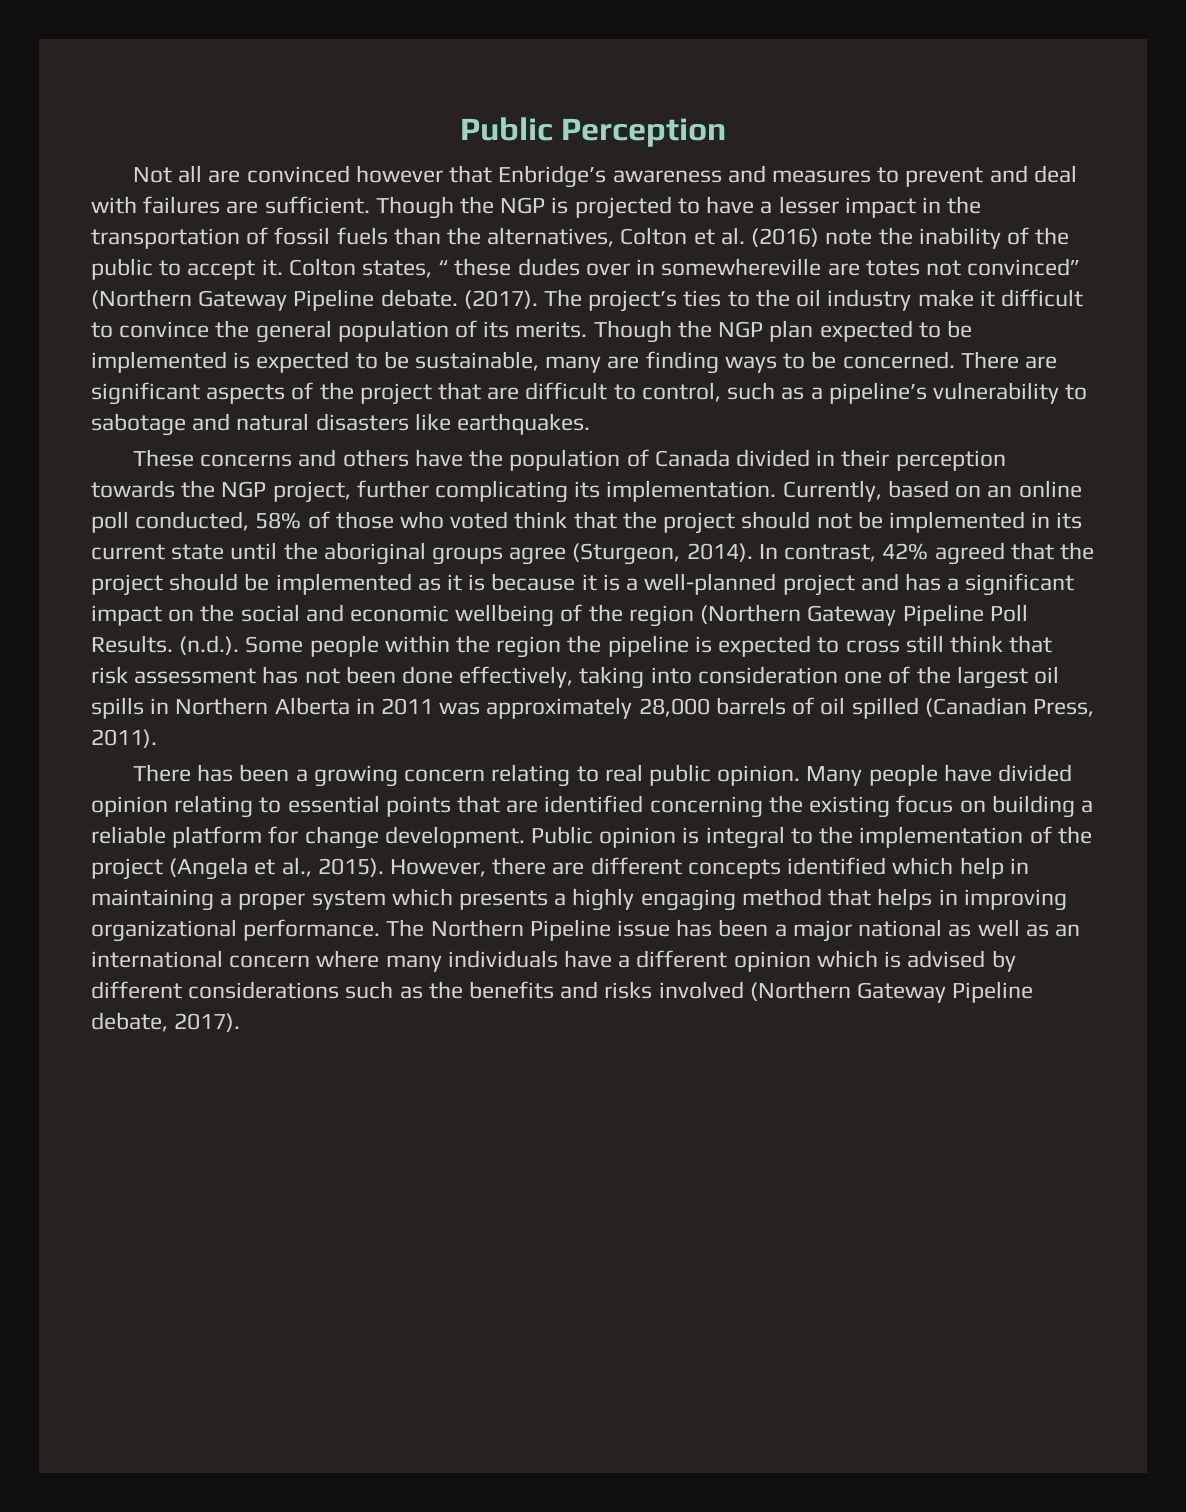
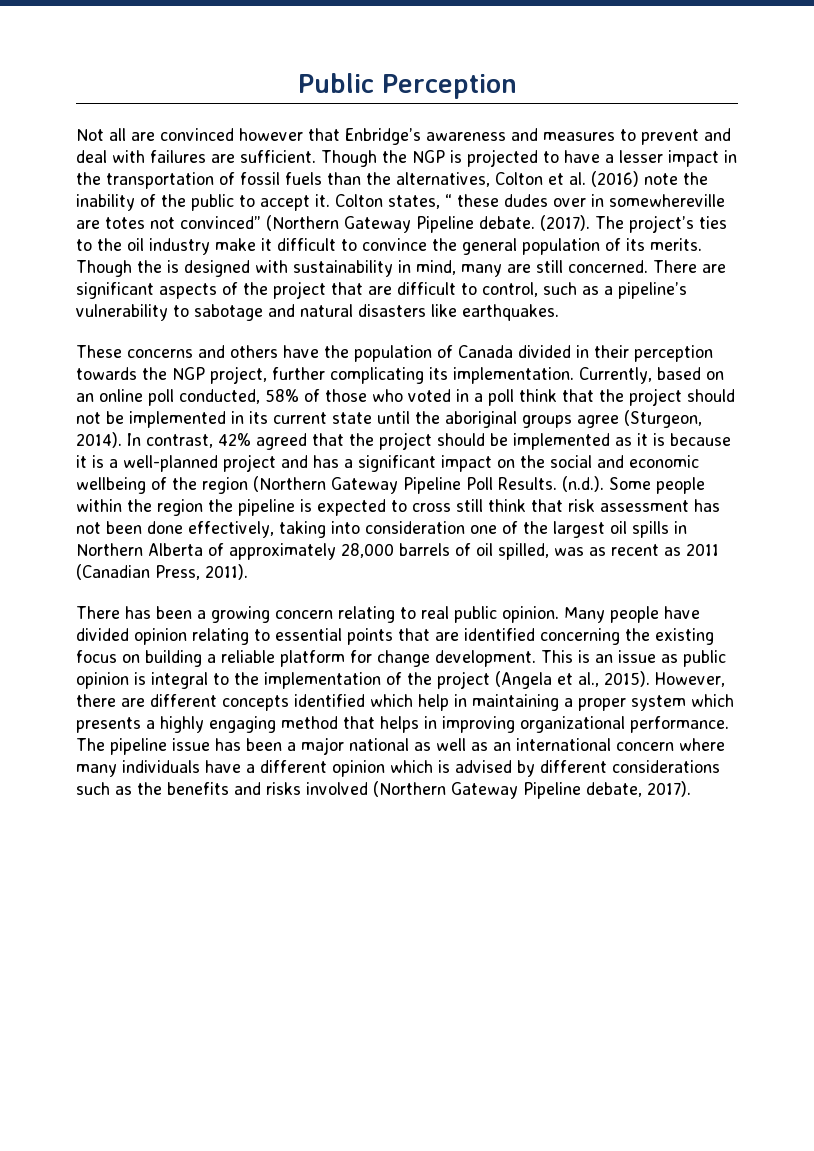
[718,320,972,342] [91,351,837,374] NGP plan expected to be implemented is expected to be sustainable, many are finding ways to be -> [167,260,563,277] is designed with sustainability in mind, many are still
(509, 520) none -> [456,389,514,406] in a poll
[355,698,481,715] in 2011 was -> [208,543,224,556] of
[851,697,919,719] spilled -> [498,543,719,560] spilled, was as recent as 2011
[531,826,594,844] Public -> [541,650,726,667] This is an issue as public
[430,919,611,941] Northern Pipeline -> [110,738,167,755] pipeline

